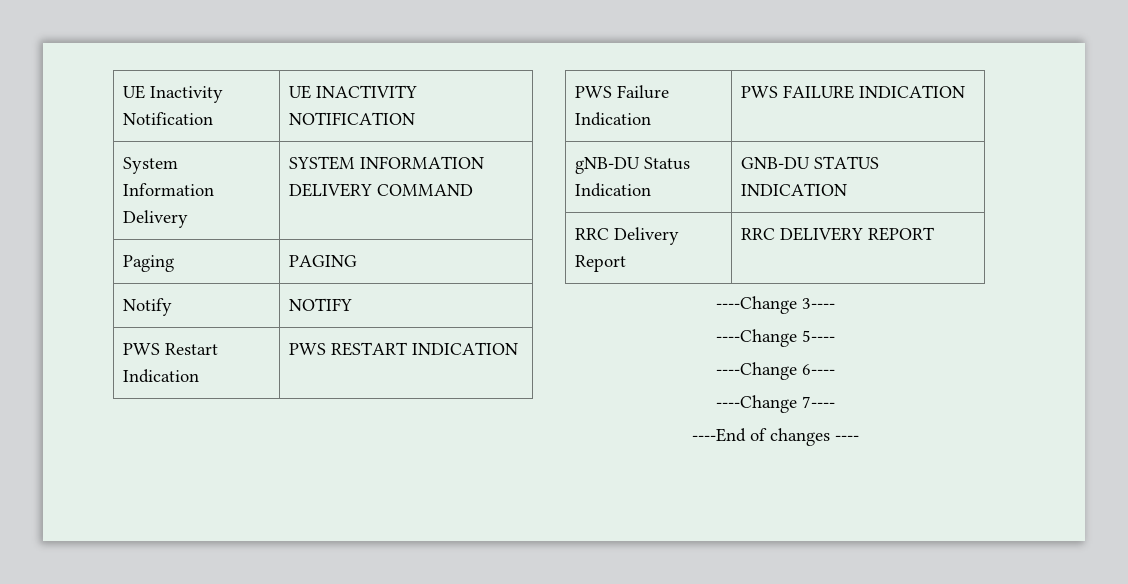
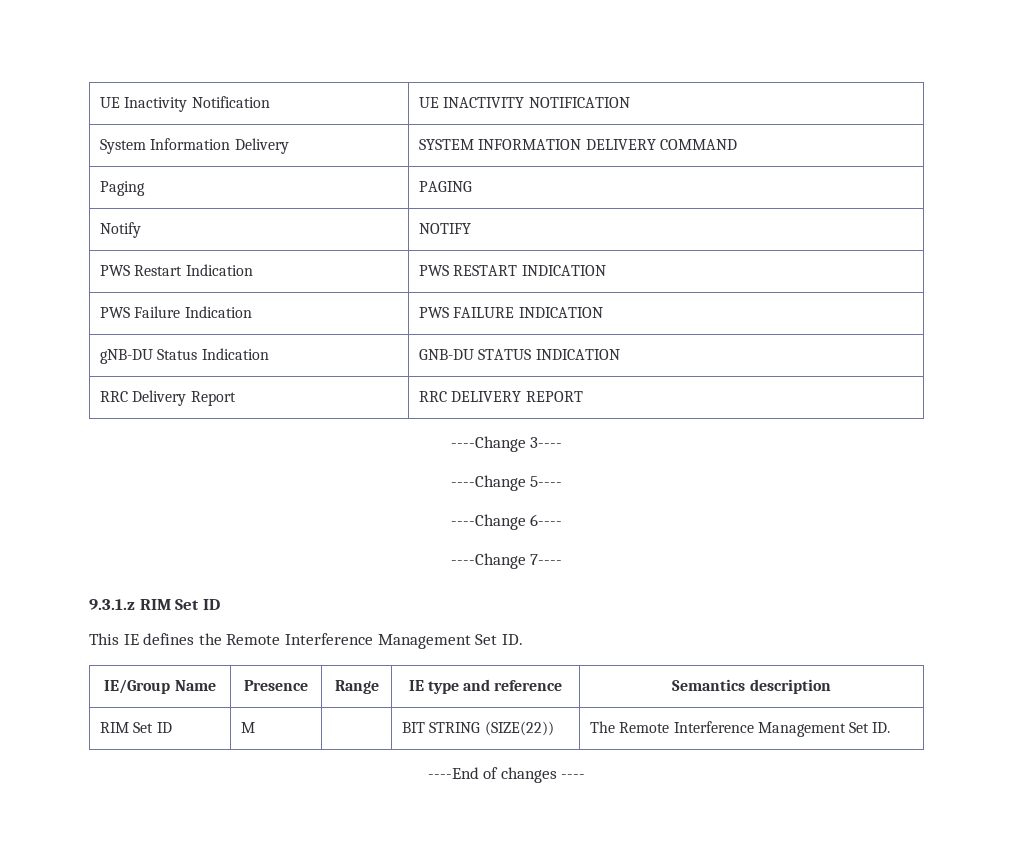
(835, 402) none -> [89,599,220,610] [89,633,523,649] [104,679,216,694] [244,680,308,691] [334,680,379,694] [408,679,563,694] [672,679,831,694] [100,722,172,733] [241,722,256,733] [402,721,554,736] [590,721,891,737] // 9.3.1.z RIM Set ID // This IE defines the Remote Interference Management Set ID. // IE/Group Name | Presence | Range | IE type and reference | Semantics description // RIM Set ID | M | | BIT STRING (SIZE(22)) | The Remote Interference Management Set ID.

